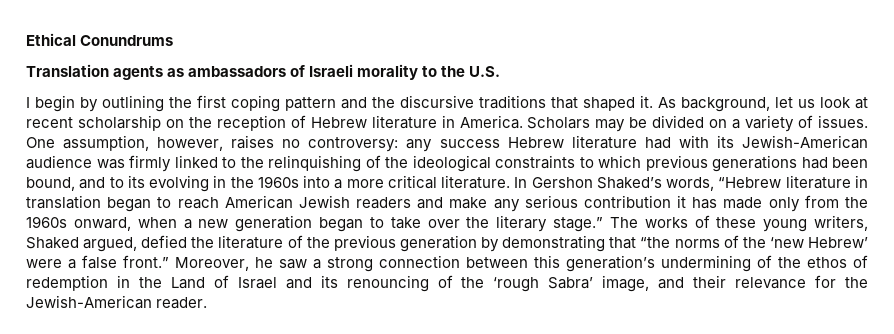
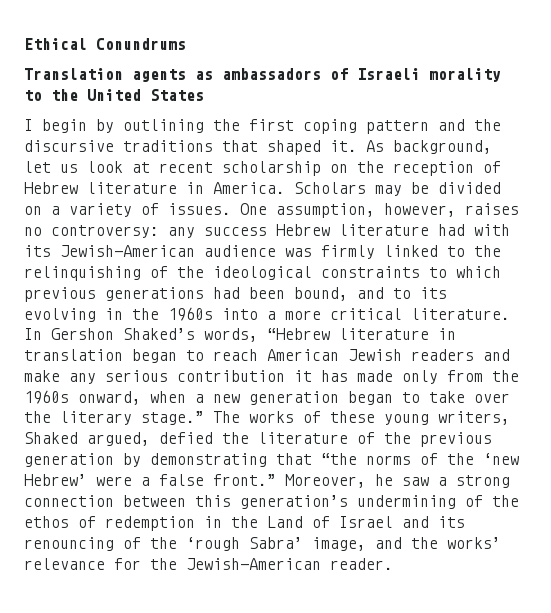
[469,66,501,77] U.S. -> [87,89,204,101] United States
[693,275,727,288] their -> [411,537,501,549] the works’

